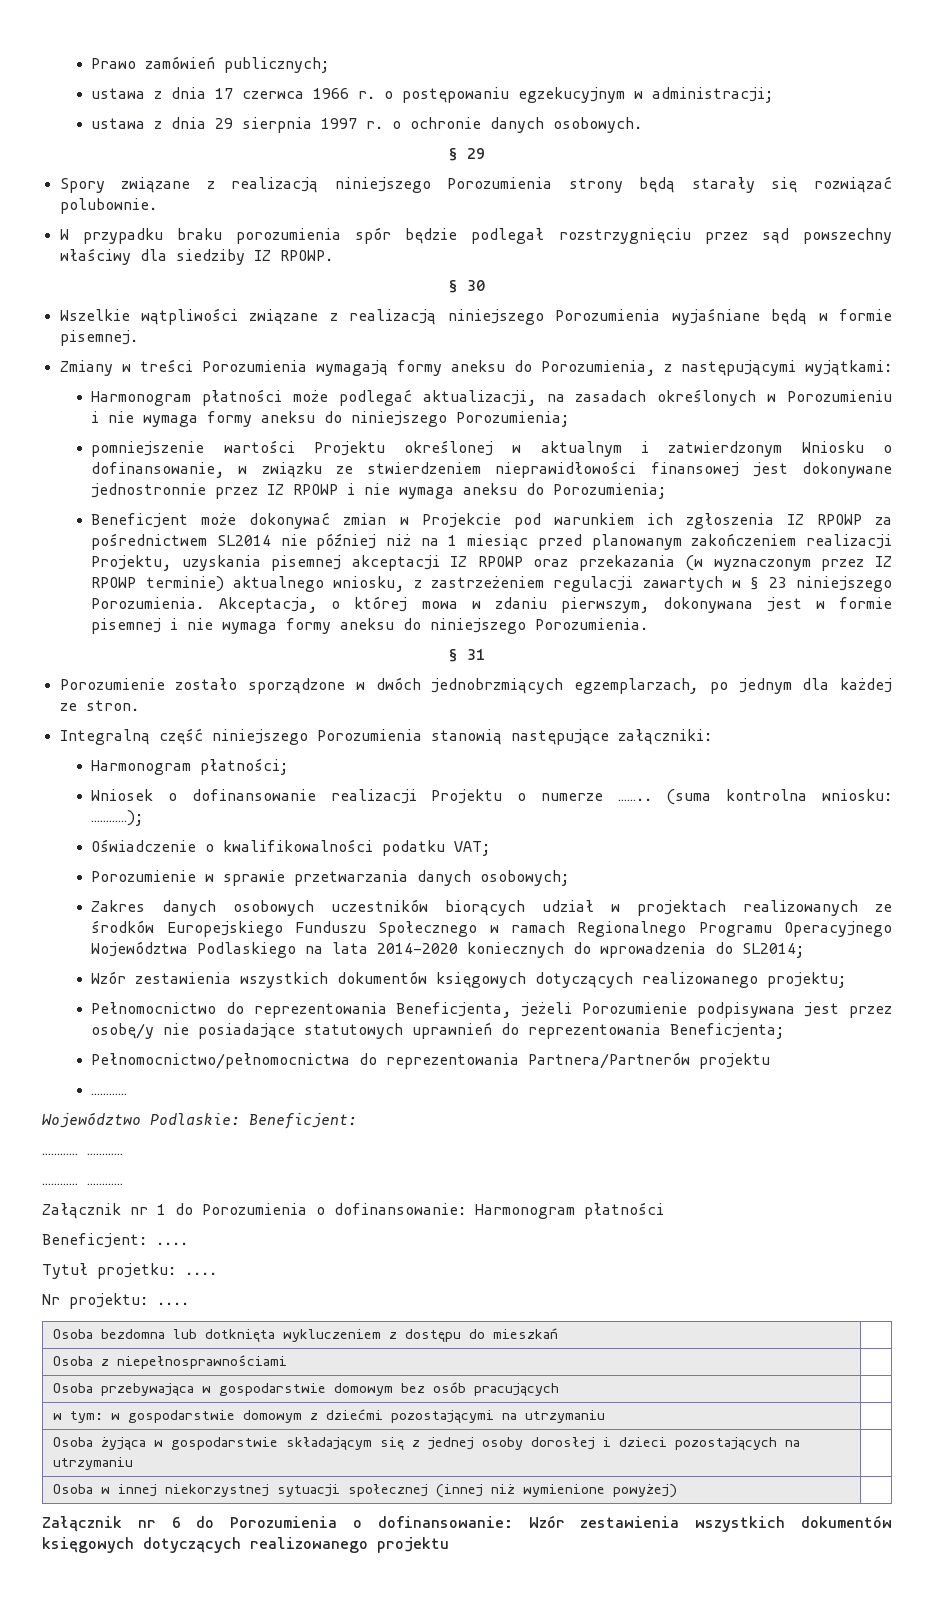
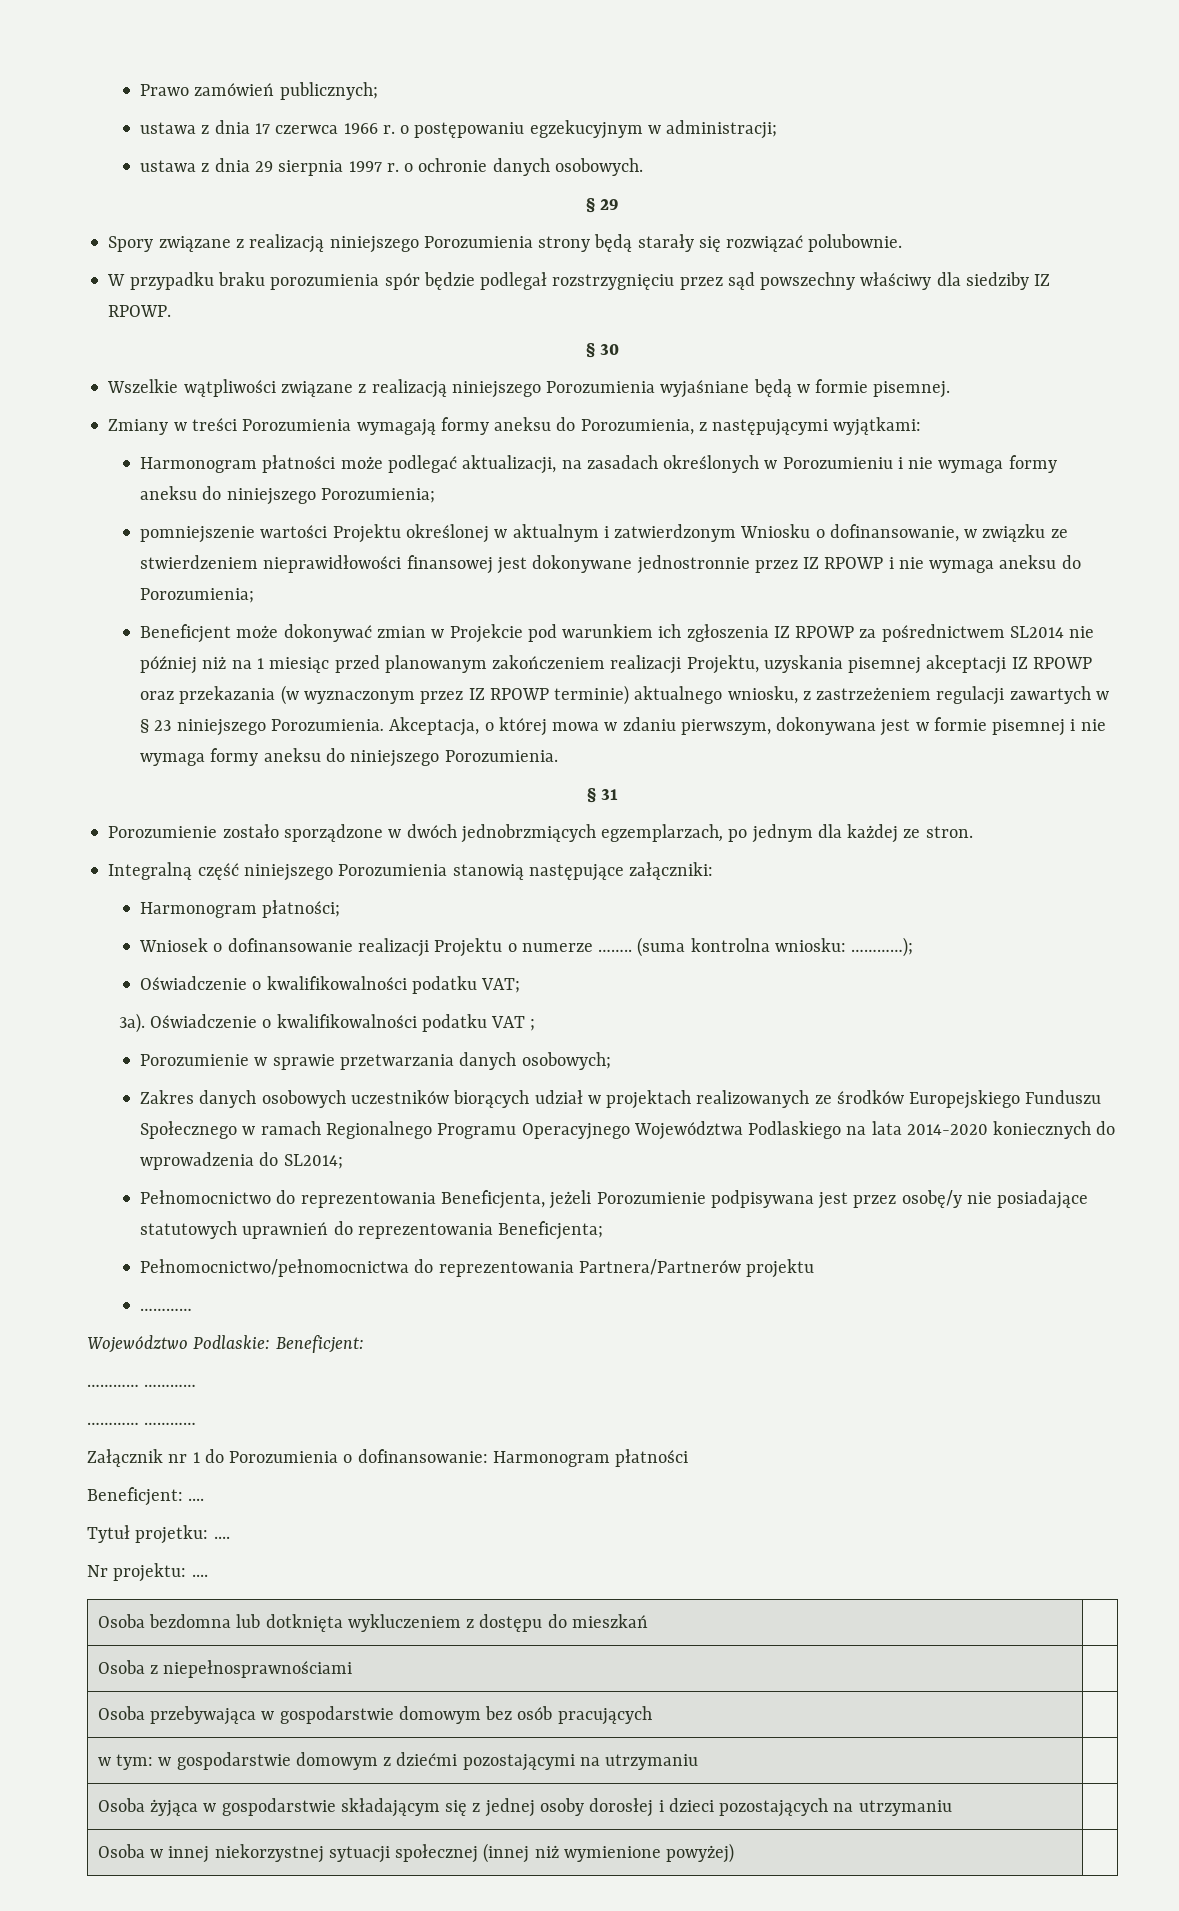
(491, 848) none -> [118,1013,536,1033] // 3a). Oświadczenie o kwalifikowalności podatku VAT ;
[91,971,847,988] // Wzór zestawienia wszystkich dokumentów księgowych dotyczących realizowanego projektu; -> (343, 1161) none
[42,1515,892,1532] [42,1537,449,1553] // Załącznik nr 6 do Porozumienia o dofinansowanie: Wzór zestawienia wszystkich dokumentów księgowych dotyczących realizowanego projektu -> (735, 1853) none

